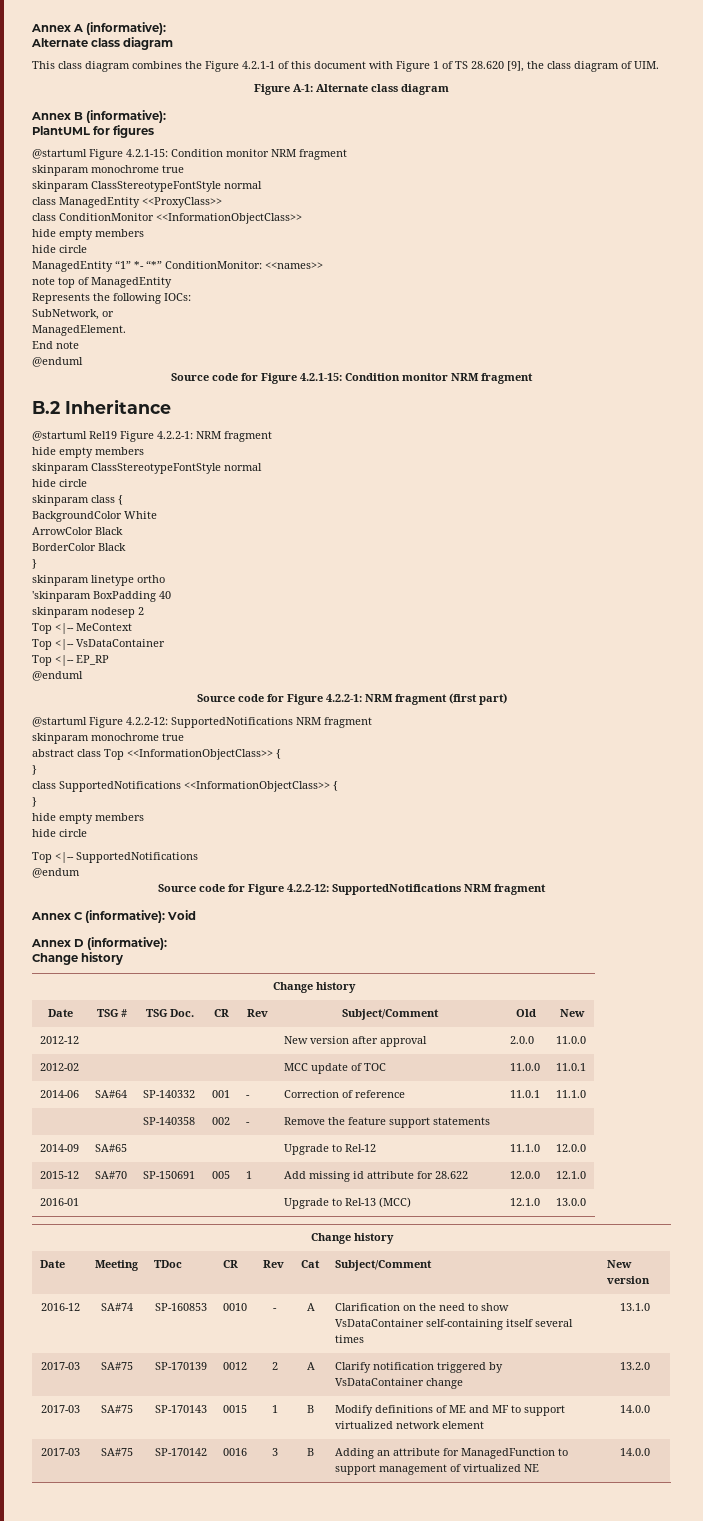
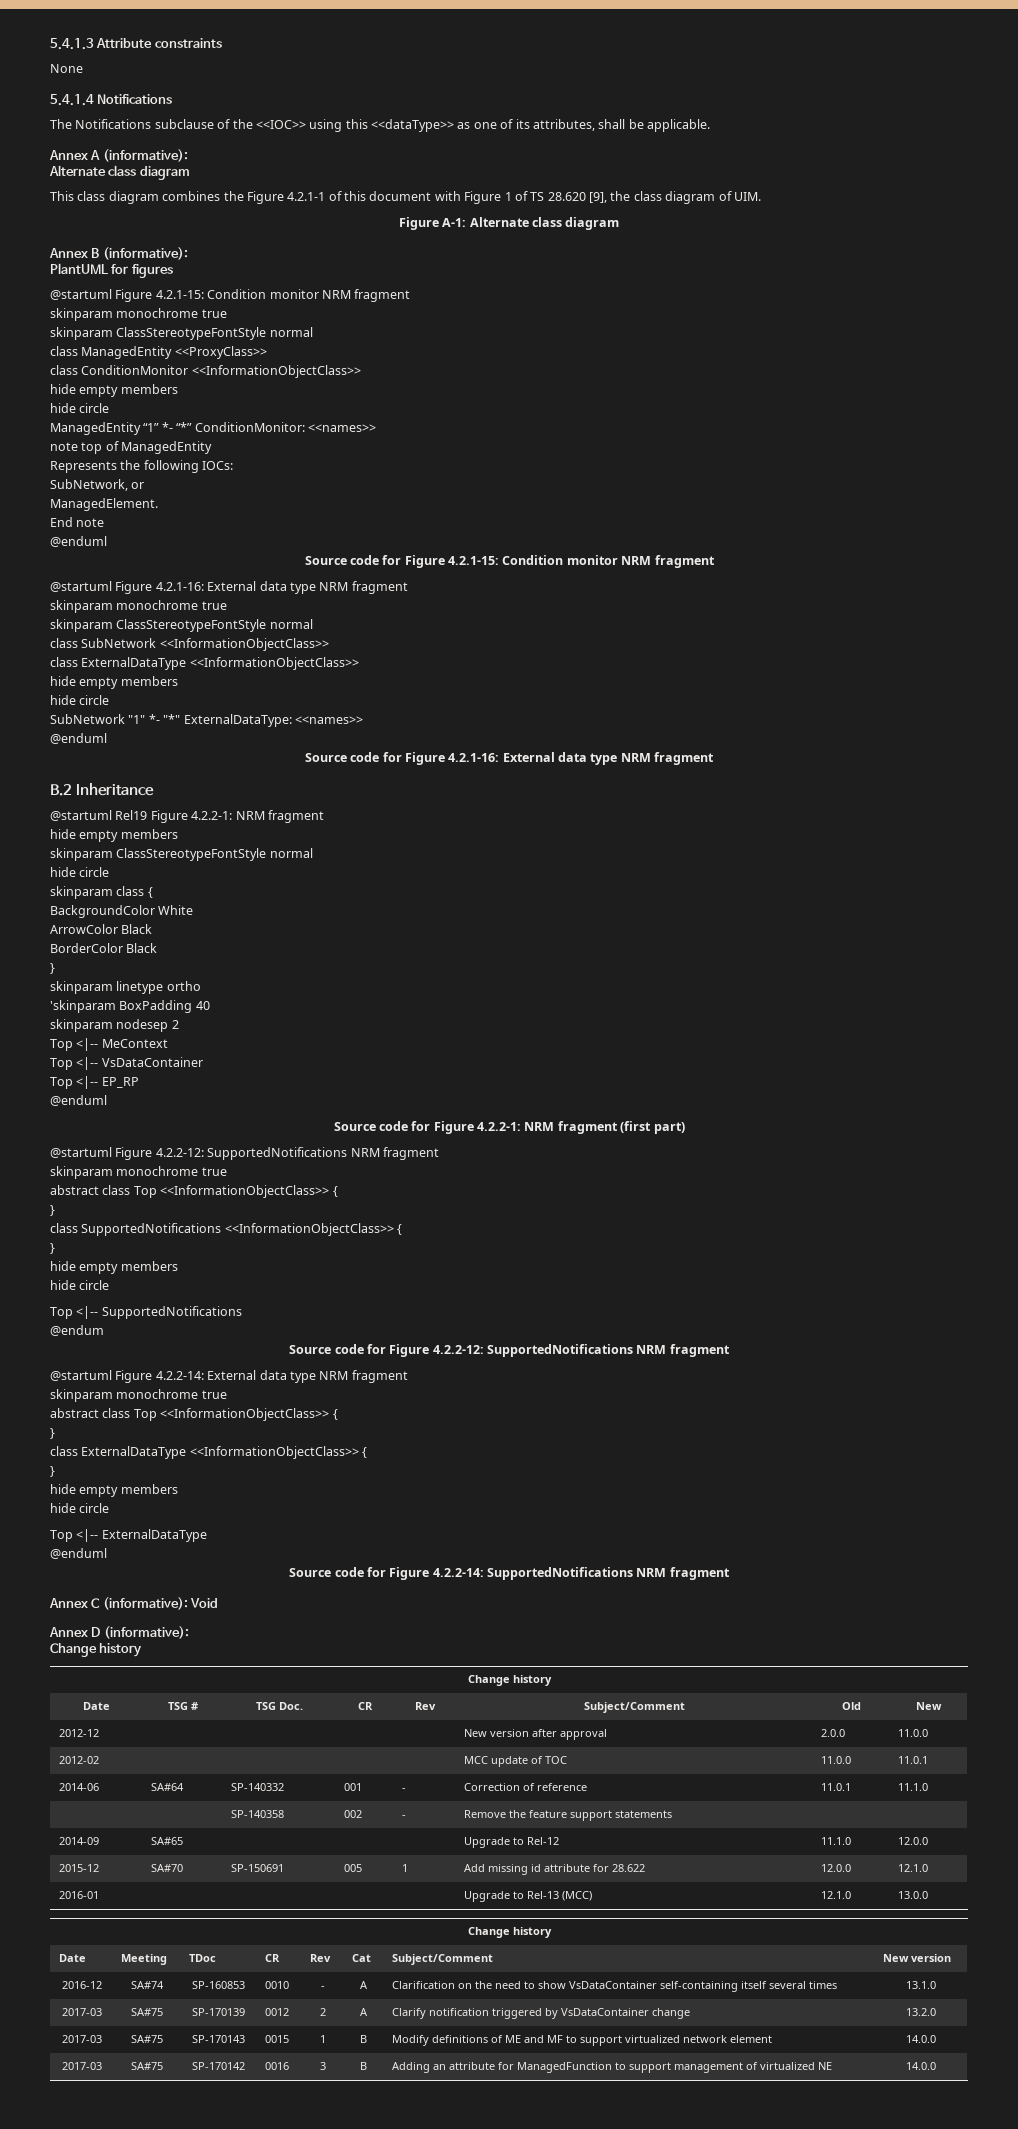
(31, 28) none -> [50,38,222,50] [50,64,83,73] [50,94,173,106] [50,119,710,132] 5.4.1.3 Attribute constraints // None // 5.4.1.4 Notifications // The Notifications subclause of the <<IOC>> using this <<dataType>> as one of its attributes, shall be applicable. //
(533, 378) none -> [50,581,408,594] [50,600,227,613] [50,619,313,632] [50,638,329,651] [50,657,359,670] [50,676,178,689] [50,695,110,705] [50,714,363,727] [50,733,107,744] [304,752,715,765] // @startuml Figure 4.2.1-16: External data type NRM fragment // skinparam monochrome true // skinparam ClassStereotypeFontStyle normal // class SubNetwork <<InformationObjectClass>> // class ExternalDataType <<InformationObjectClass>> // hide empty members // hide circle // SubNetwork "1" *- "*" ExternalDataType: <<names>> // @enduml // Source code for Figure 4.2.1-16: External data type NRM fragment
(546, 889) none -> [50,1370,408,1383] [50,1389,227,1402] [50,1408,338,1421] [50,1428,55,1439] [50,1446,368,1459] [50,1466,55,1477] [50,1484,178,1497] [50,1503,110,1513] [50,1529,207,1542] [50,1548,107,1559] [289,1567,730,1580] // @startuml Figure 4.2.2-14: External data type NRM fragment // skinparam monochrome true // abstract class Top <<InformationObjectClass>> { // } // class ExternalDataType <<InformationObjectClass>> { // } // hide empty members // hide circle // Top <|-- ExternalDataType // @enduml // Source code for Figure 4.2.2-14: SupportedNotifications NRM fragment

